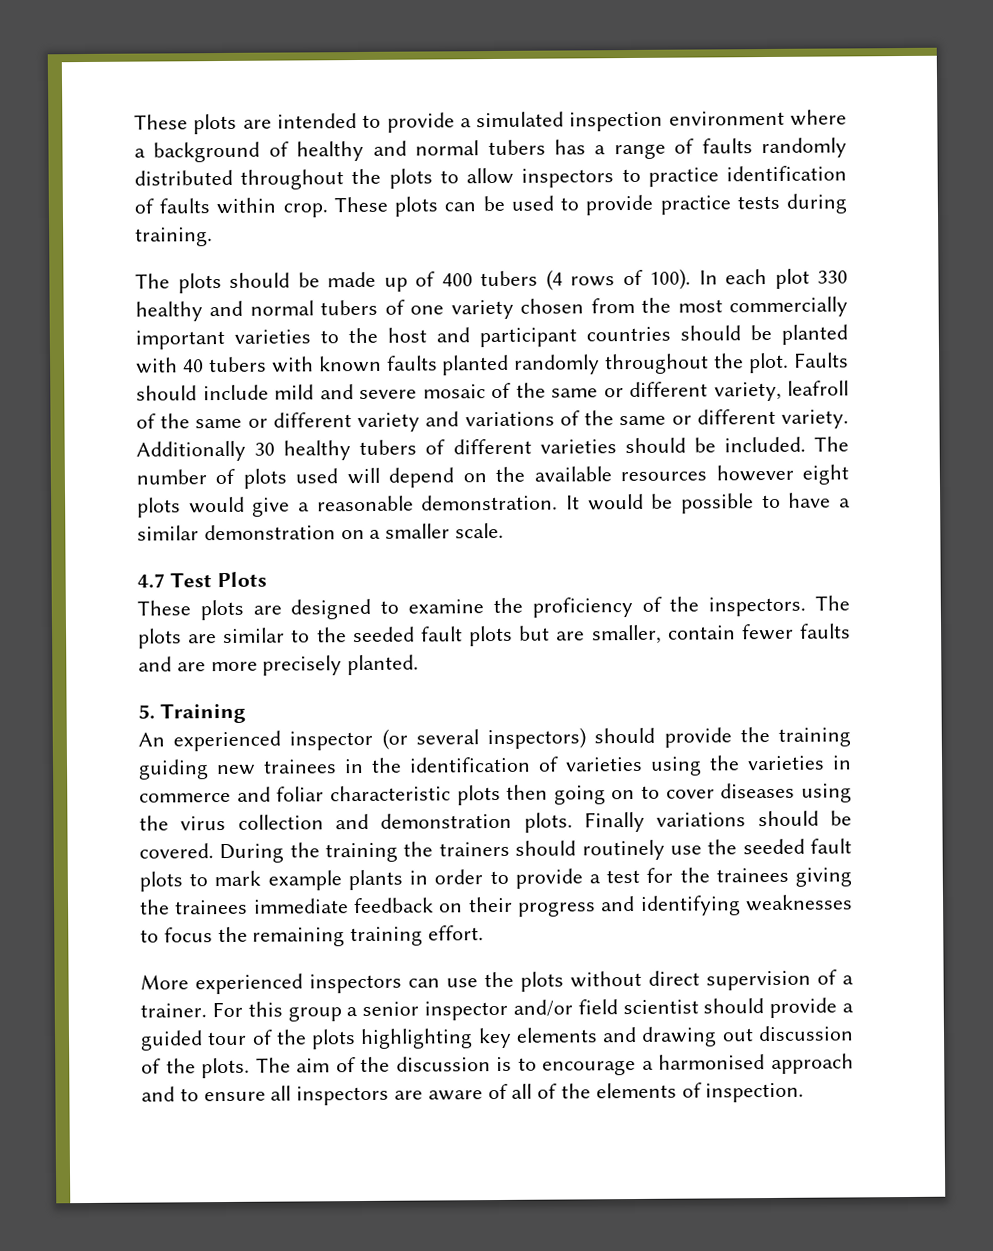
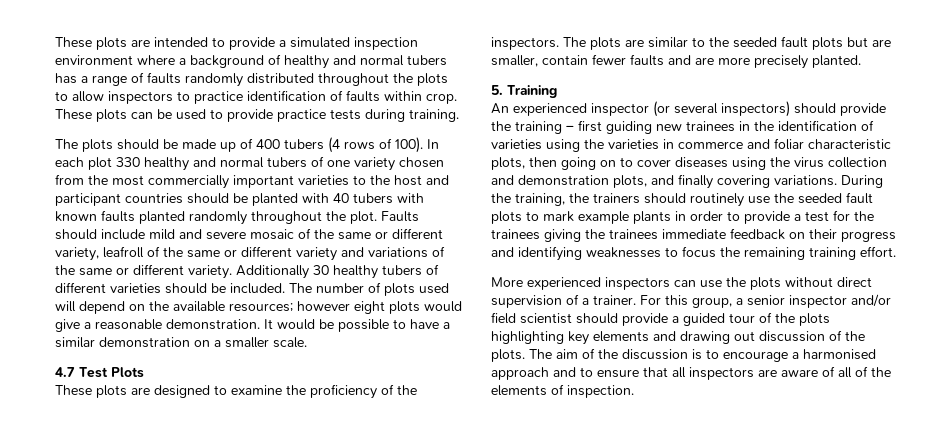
[620,471,708,482] resources -> [229,303,293,312] resources;
(851, 737) none -> [566,120,602,132] – first
[456,784,501,806] plots -> [491,157,525,170] plots,
[523,810,853,833] [139,843,214,859] plots. Finally variations should be covered. -> [613,174,837,189] plots, and finally covering variations.
[325,842,399,863] training -> [515,193,565,206] training,
[287,1006,342,1022] group -> [692,297,732,308] group,
(266, 1096) none -> [643,367,668,377] that

